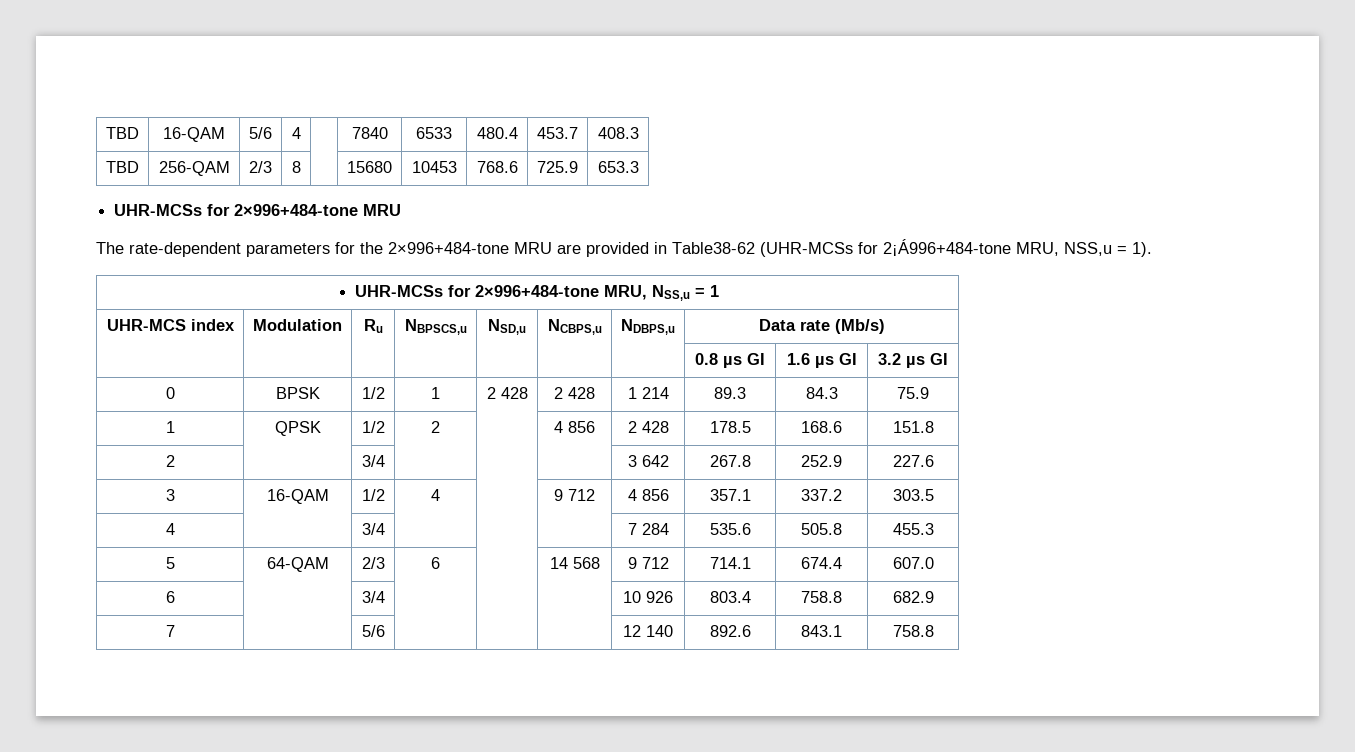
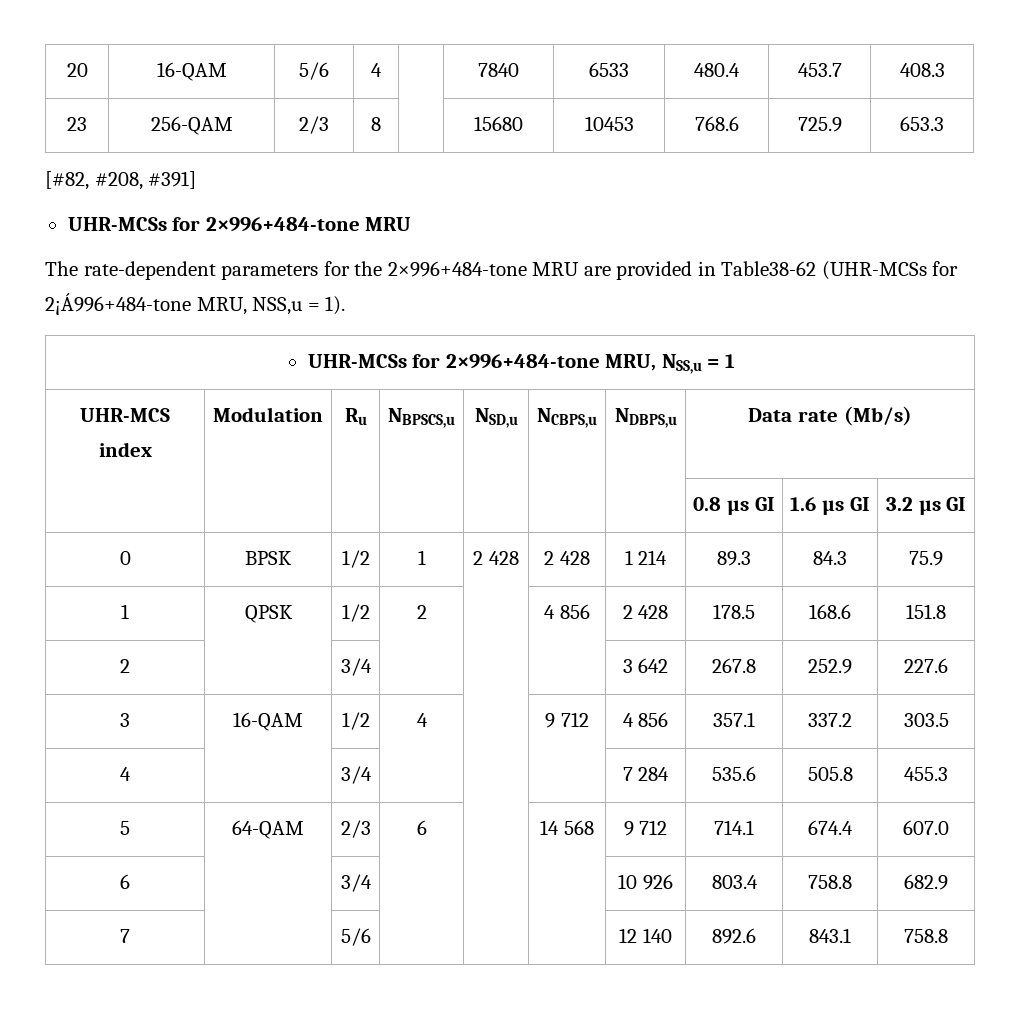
[106,127,139,139] TBD -> [66,63,88,77] 20
[106,161,139,173] TBD -> [67,117,87,131] 23
(639, 167) none -> [45,171,197,190] // [#82, #208, #391]

